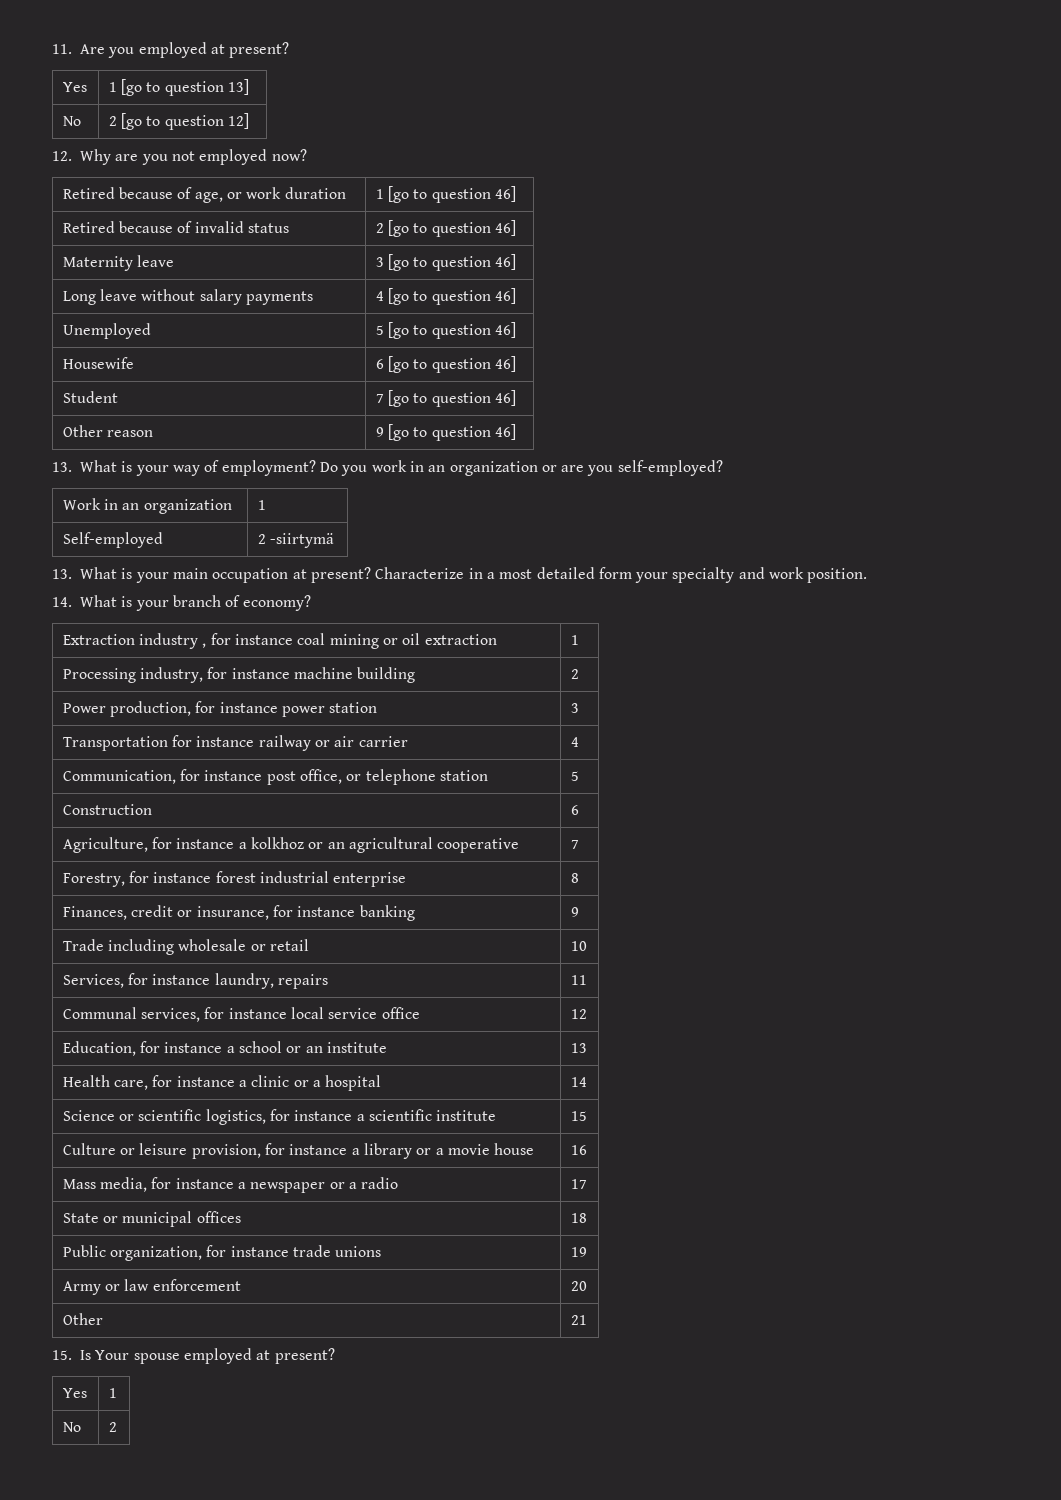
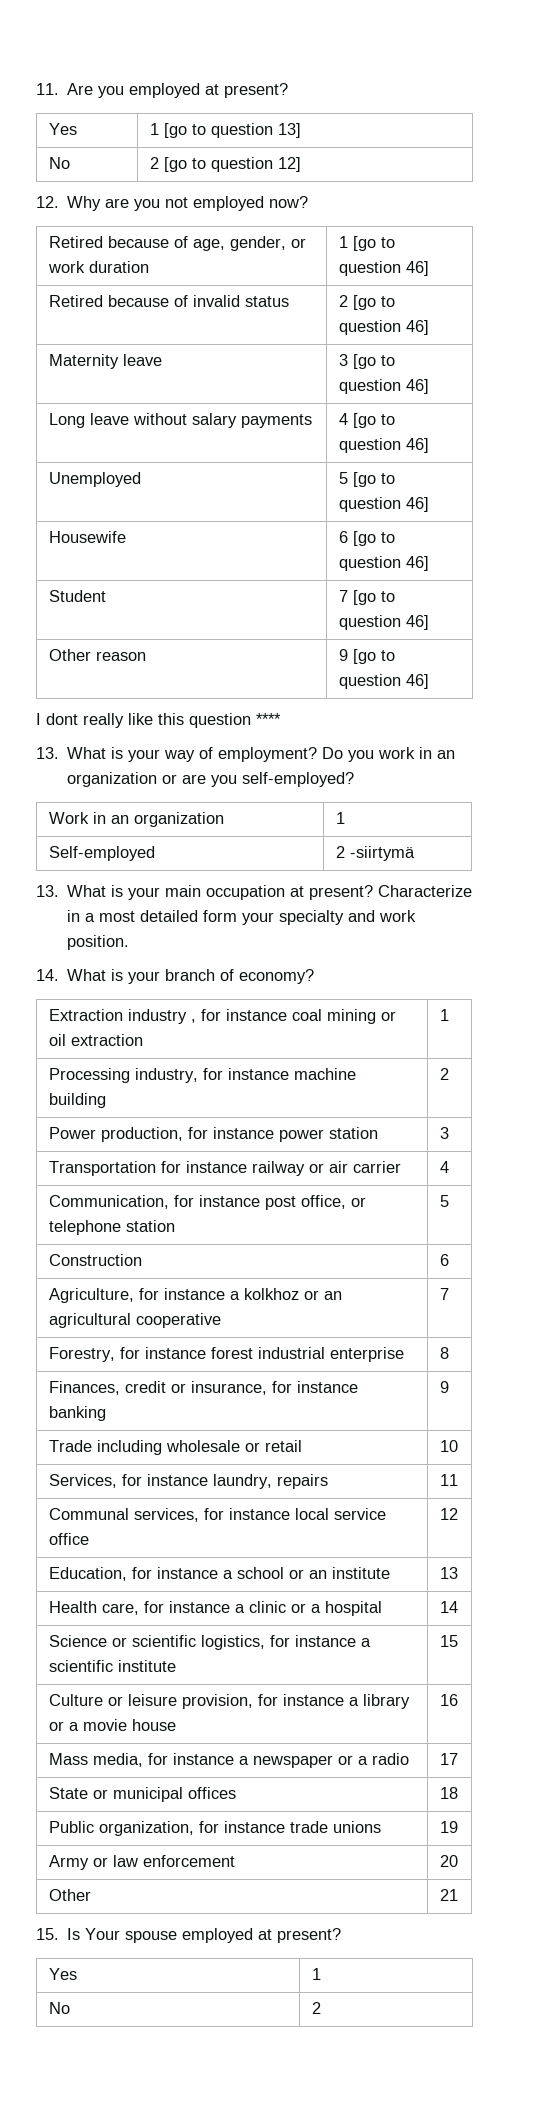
(223, 197) none -> [229,236,286,251] gender,
(517, 432) none -> [36,713,281,728] // I dont really like this question ****

